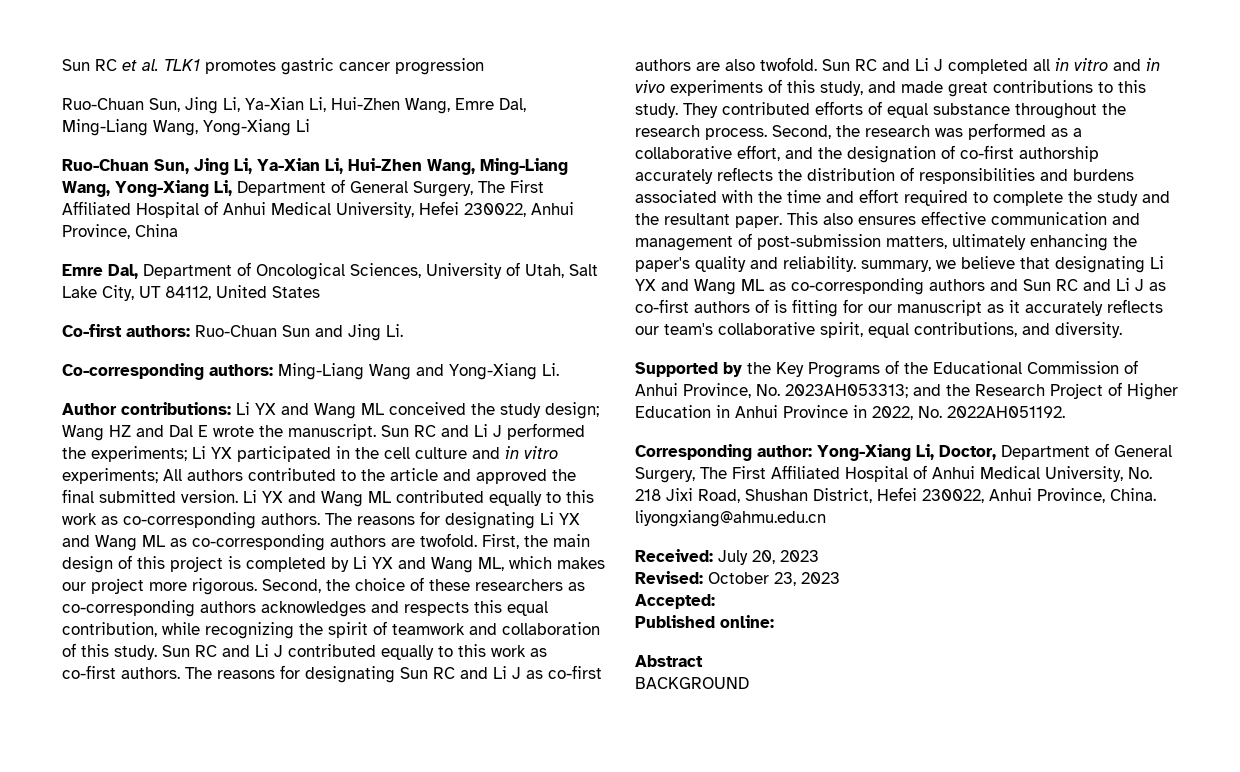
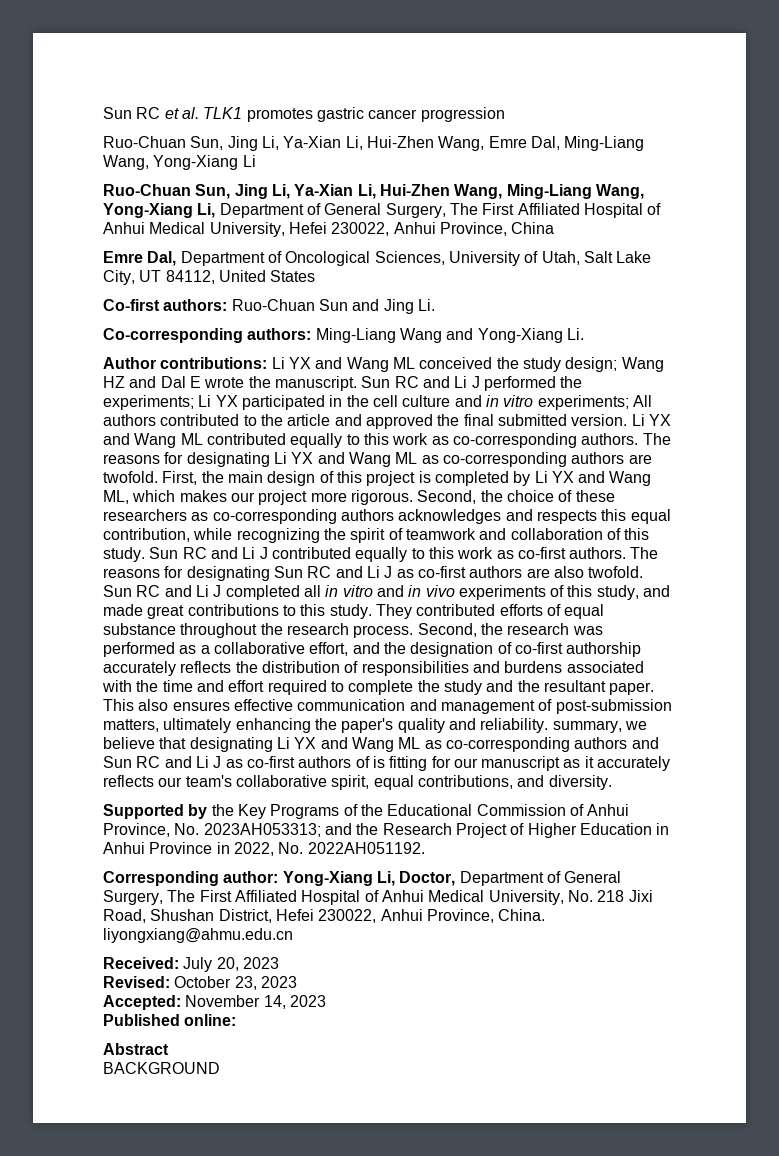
(715, 601) none -> [185,995,326,1009] November 14, 2023

